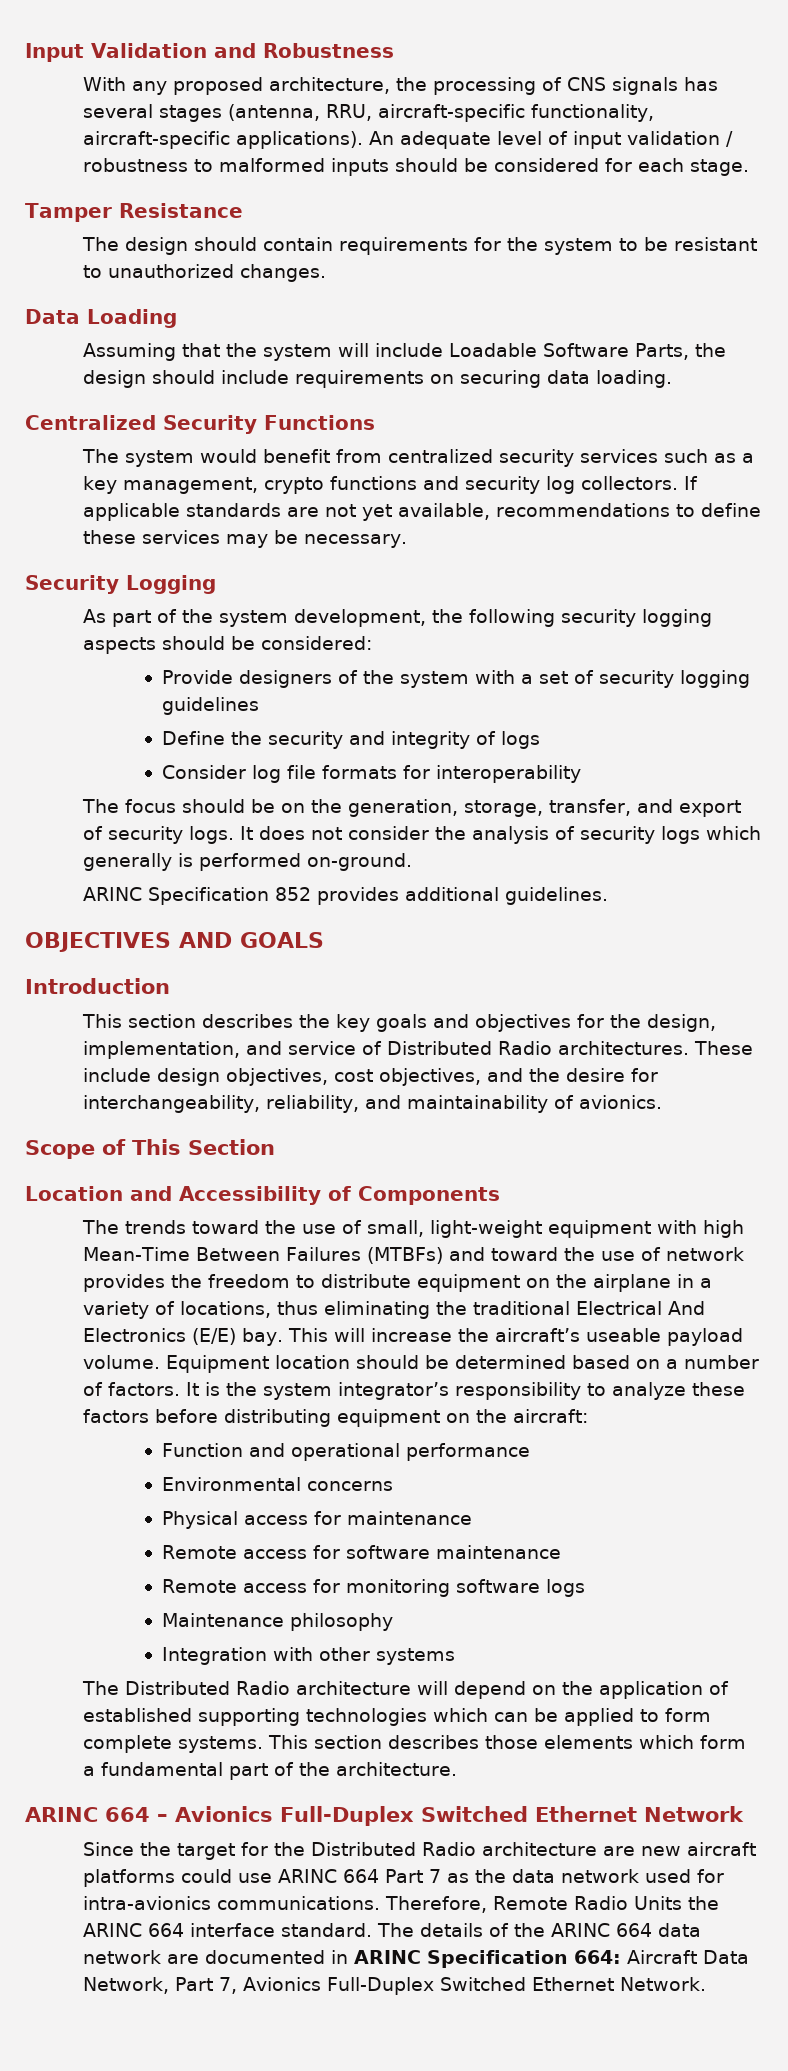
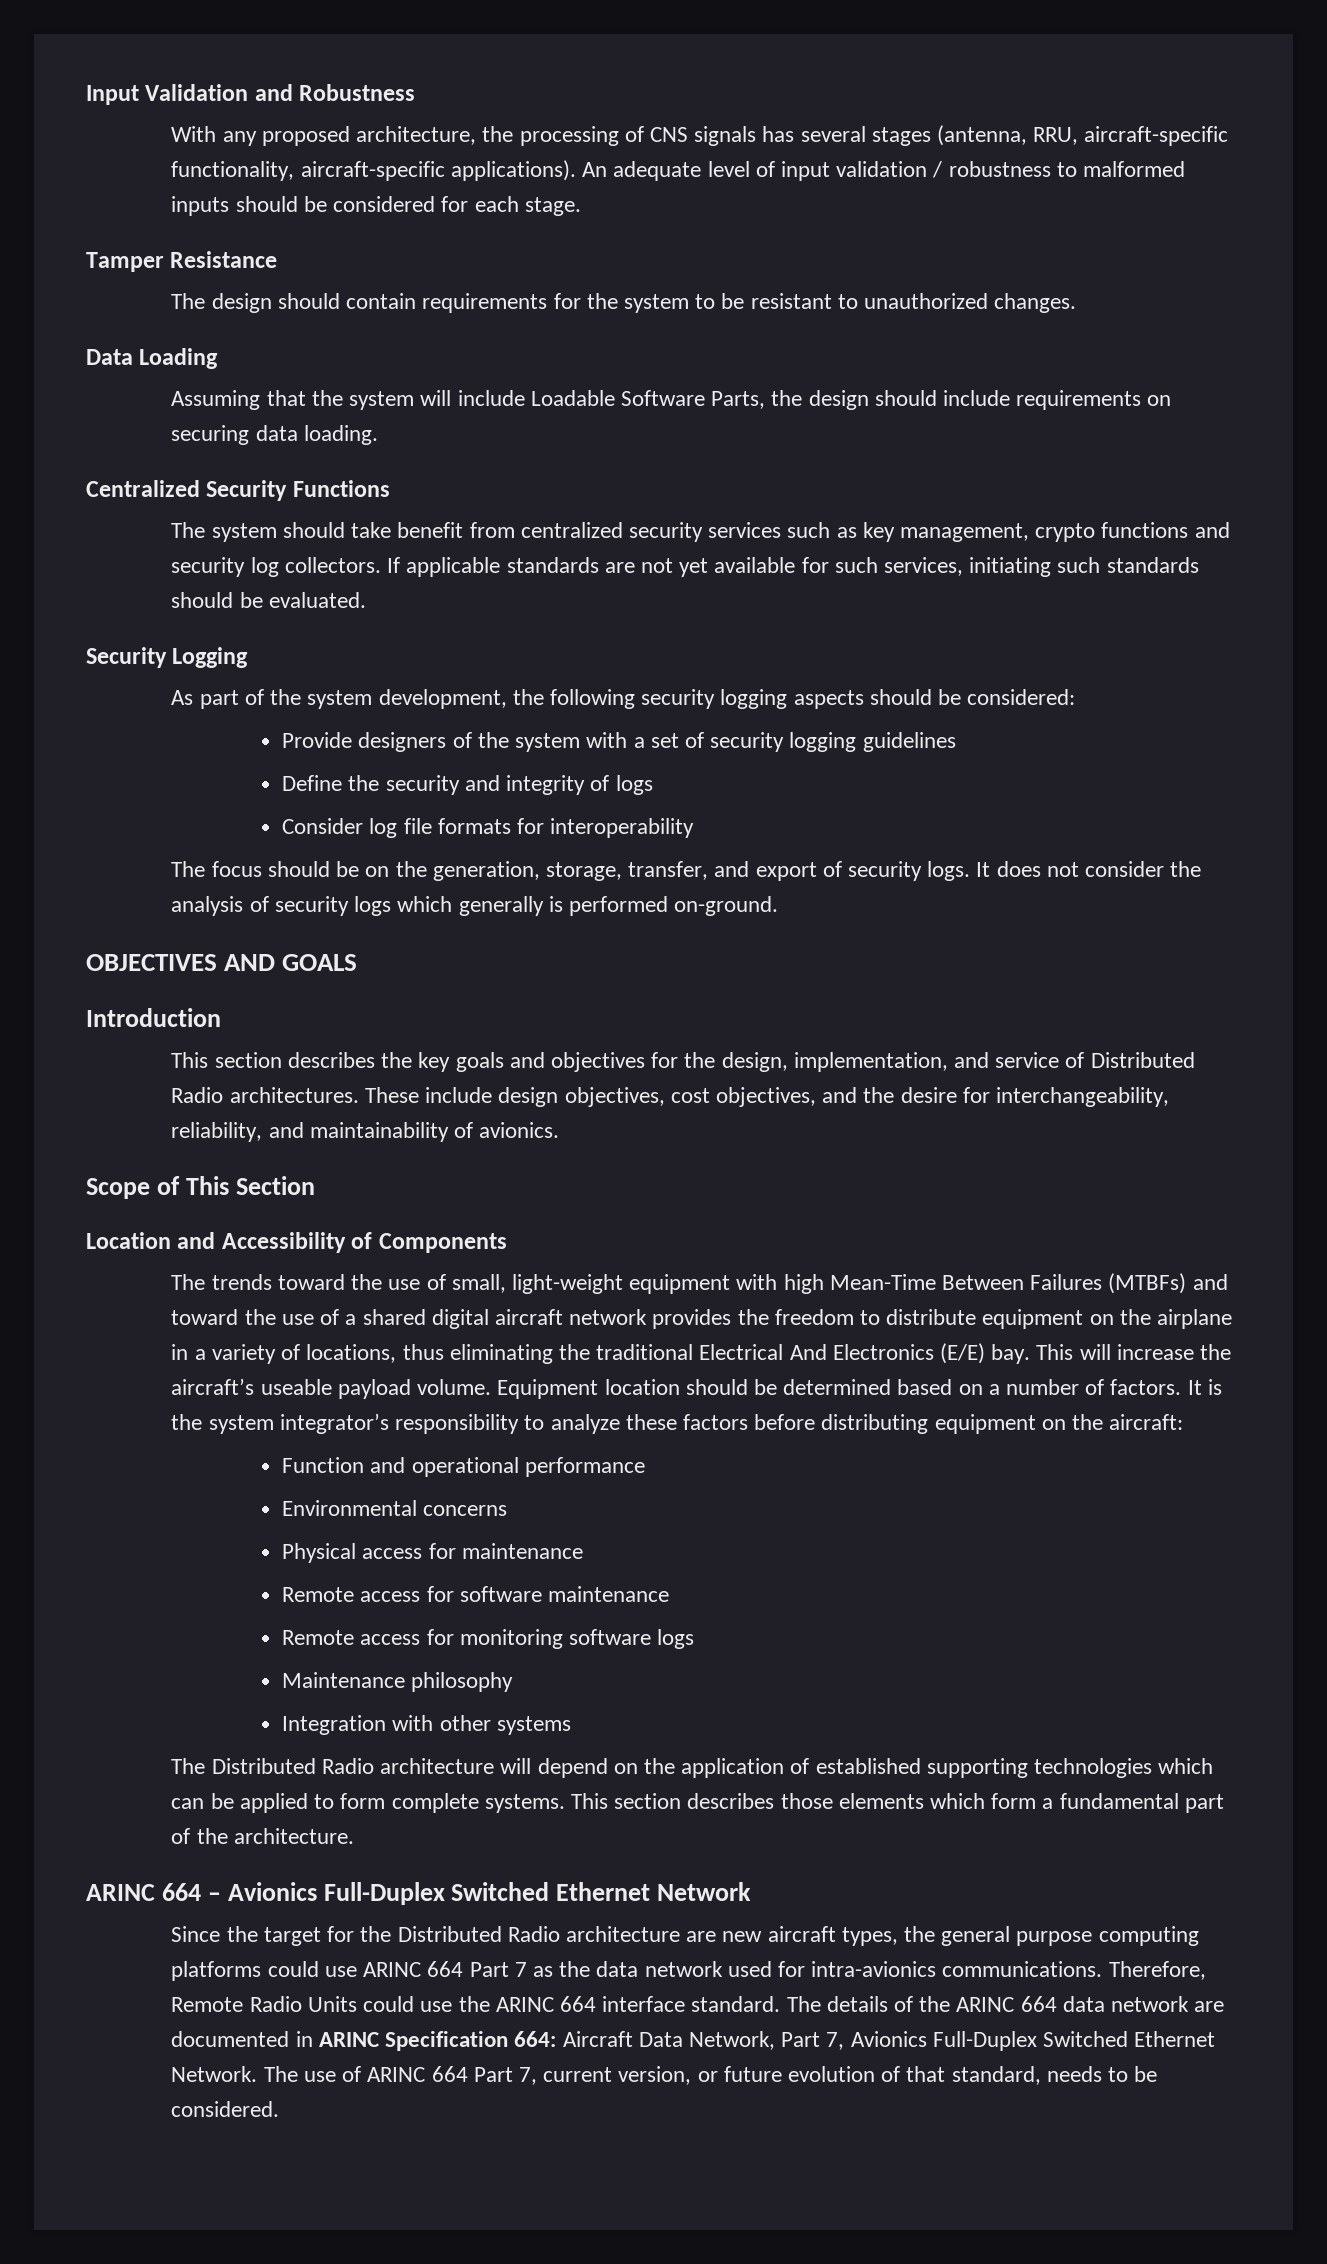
[199,449,257,463] would -> [282,522,392,538] should take
[741,453,754,463] a -> (857, 532) none
[397,503,761,520] [82,530,407,548] available, recommendations to define these services may be necessary. -> [714,557,1199,577] [171,592,366,608] available for such services, initiating such standards should be evaluated.
[82,887,608,905] // ARINC Specification 852 provides additional guidelines. -> (779, 906) none
(661, 1254) none -> [345,1309,563,1329] a shared digital aircraft
(756, 1849) none -> [841,1926,1199,1946] types, the general purpose computing
(682, 1903) none -> [363,1996,453,2012] could use
(706, 1984) none -> [263,2066,1158,2085] [171,2101,280,2117] The use of ARINC 664 Part 7, current version, or future evolution of that standard, needs to be considered.

